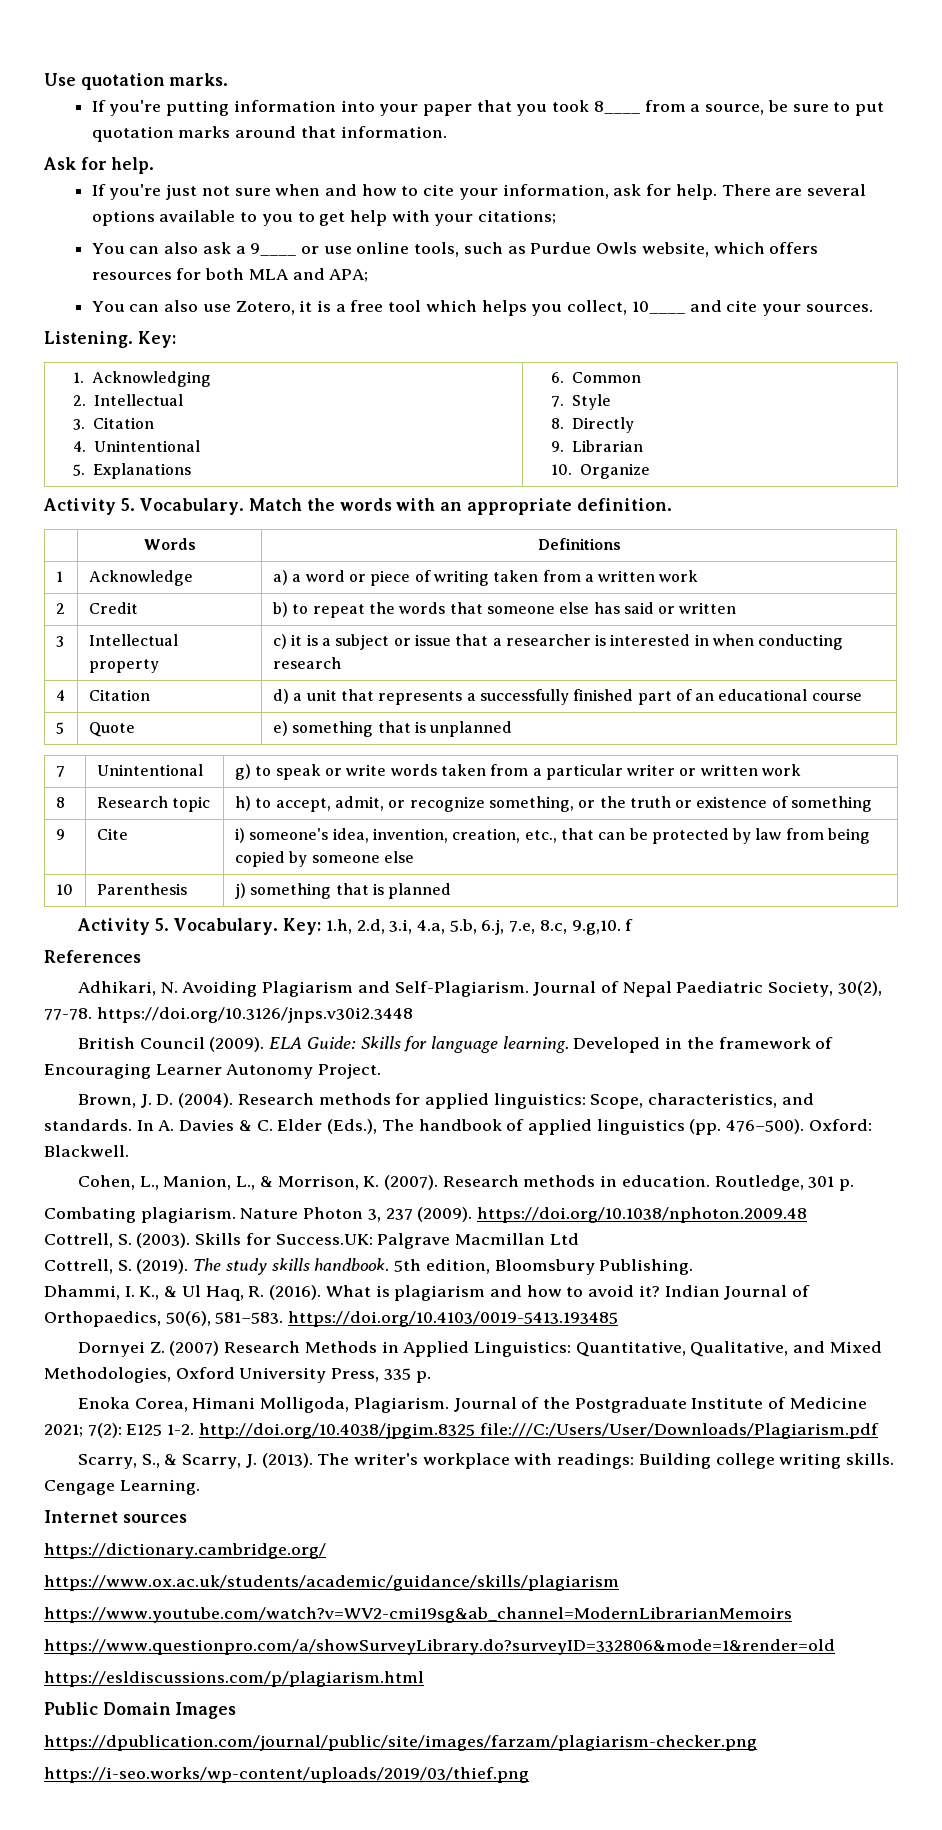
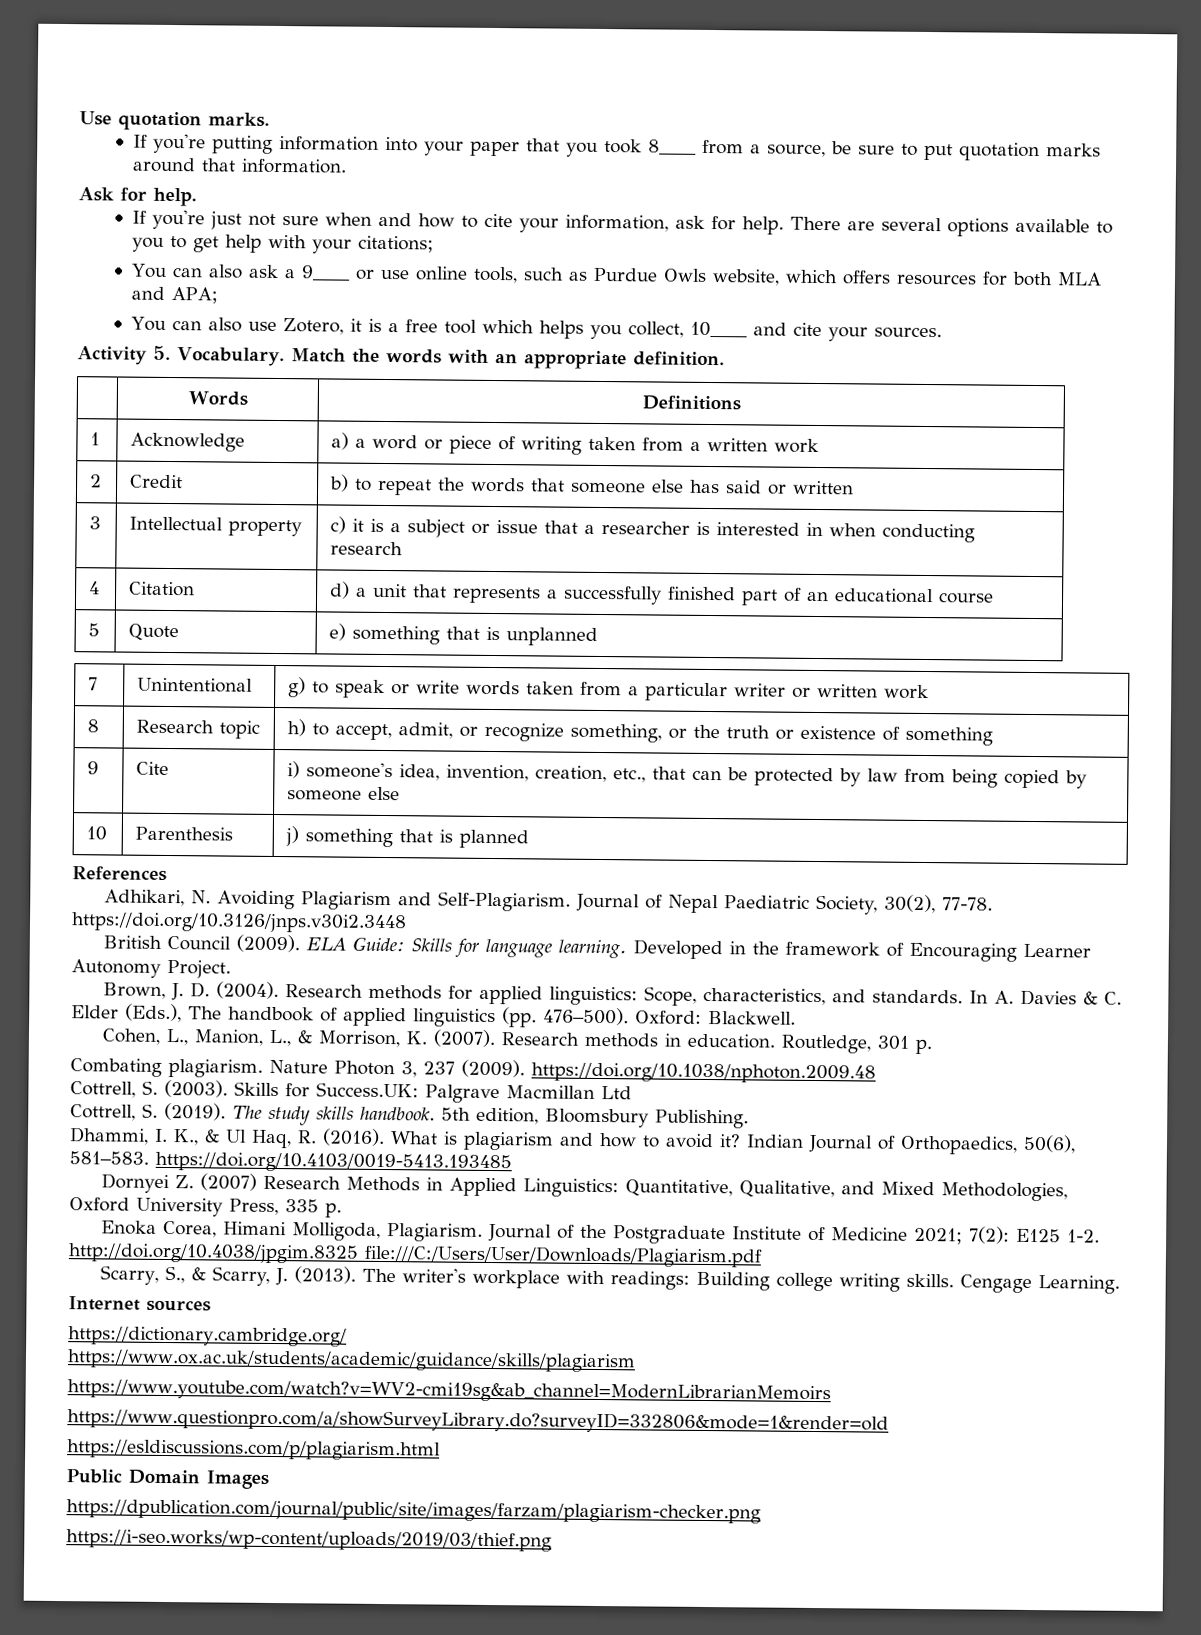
[44,331,176,348] [73,371,212,387] [73,394,184,406] [73,417,155,430] [73,440,201,452] [73,463,192,479] [551,372,642,383] [551,394,612,410] [551,417,635,433] [551,440,644,452] [551,463,651,479] // Listening. Key: // 1. Acknowledging // 2. Intellectual // 3. Citation // 4. Unintentional // 5. Explanations | 6. Common // 7. Style // 8. Directly // 9. Librarian // 10. Organize -> (942, 332) none
[76,918,634,935] // Activity 5. Vocabulary. Key: 1.h, 2.d, 3.i, 4.a, 5.b, 6.j, 7.e, 8.c, 9.g,10. f -> (530, 839) none

